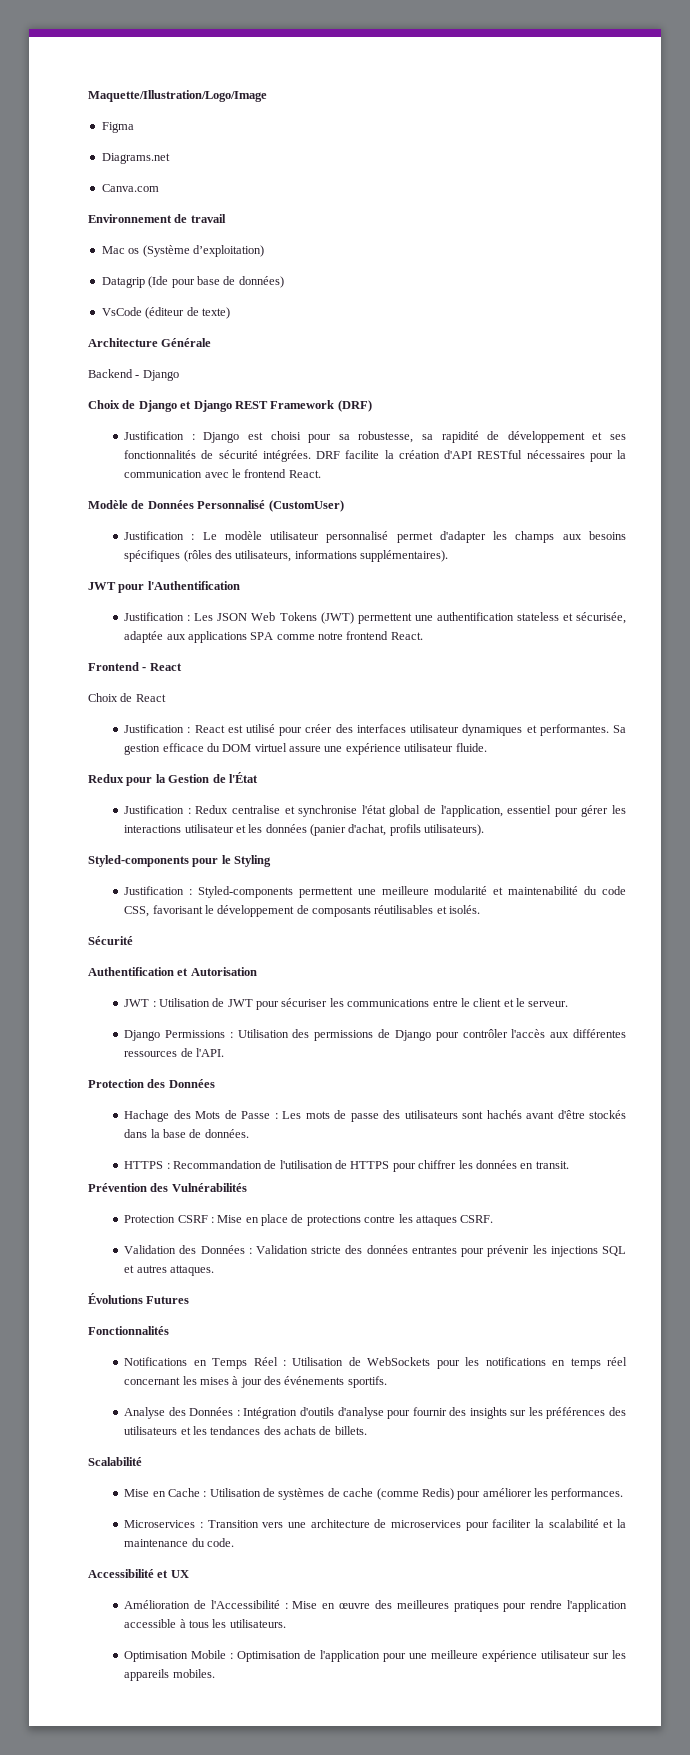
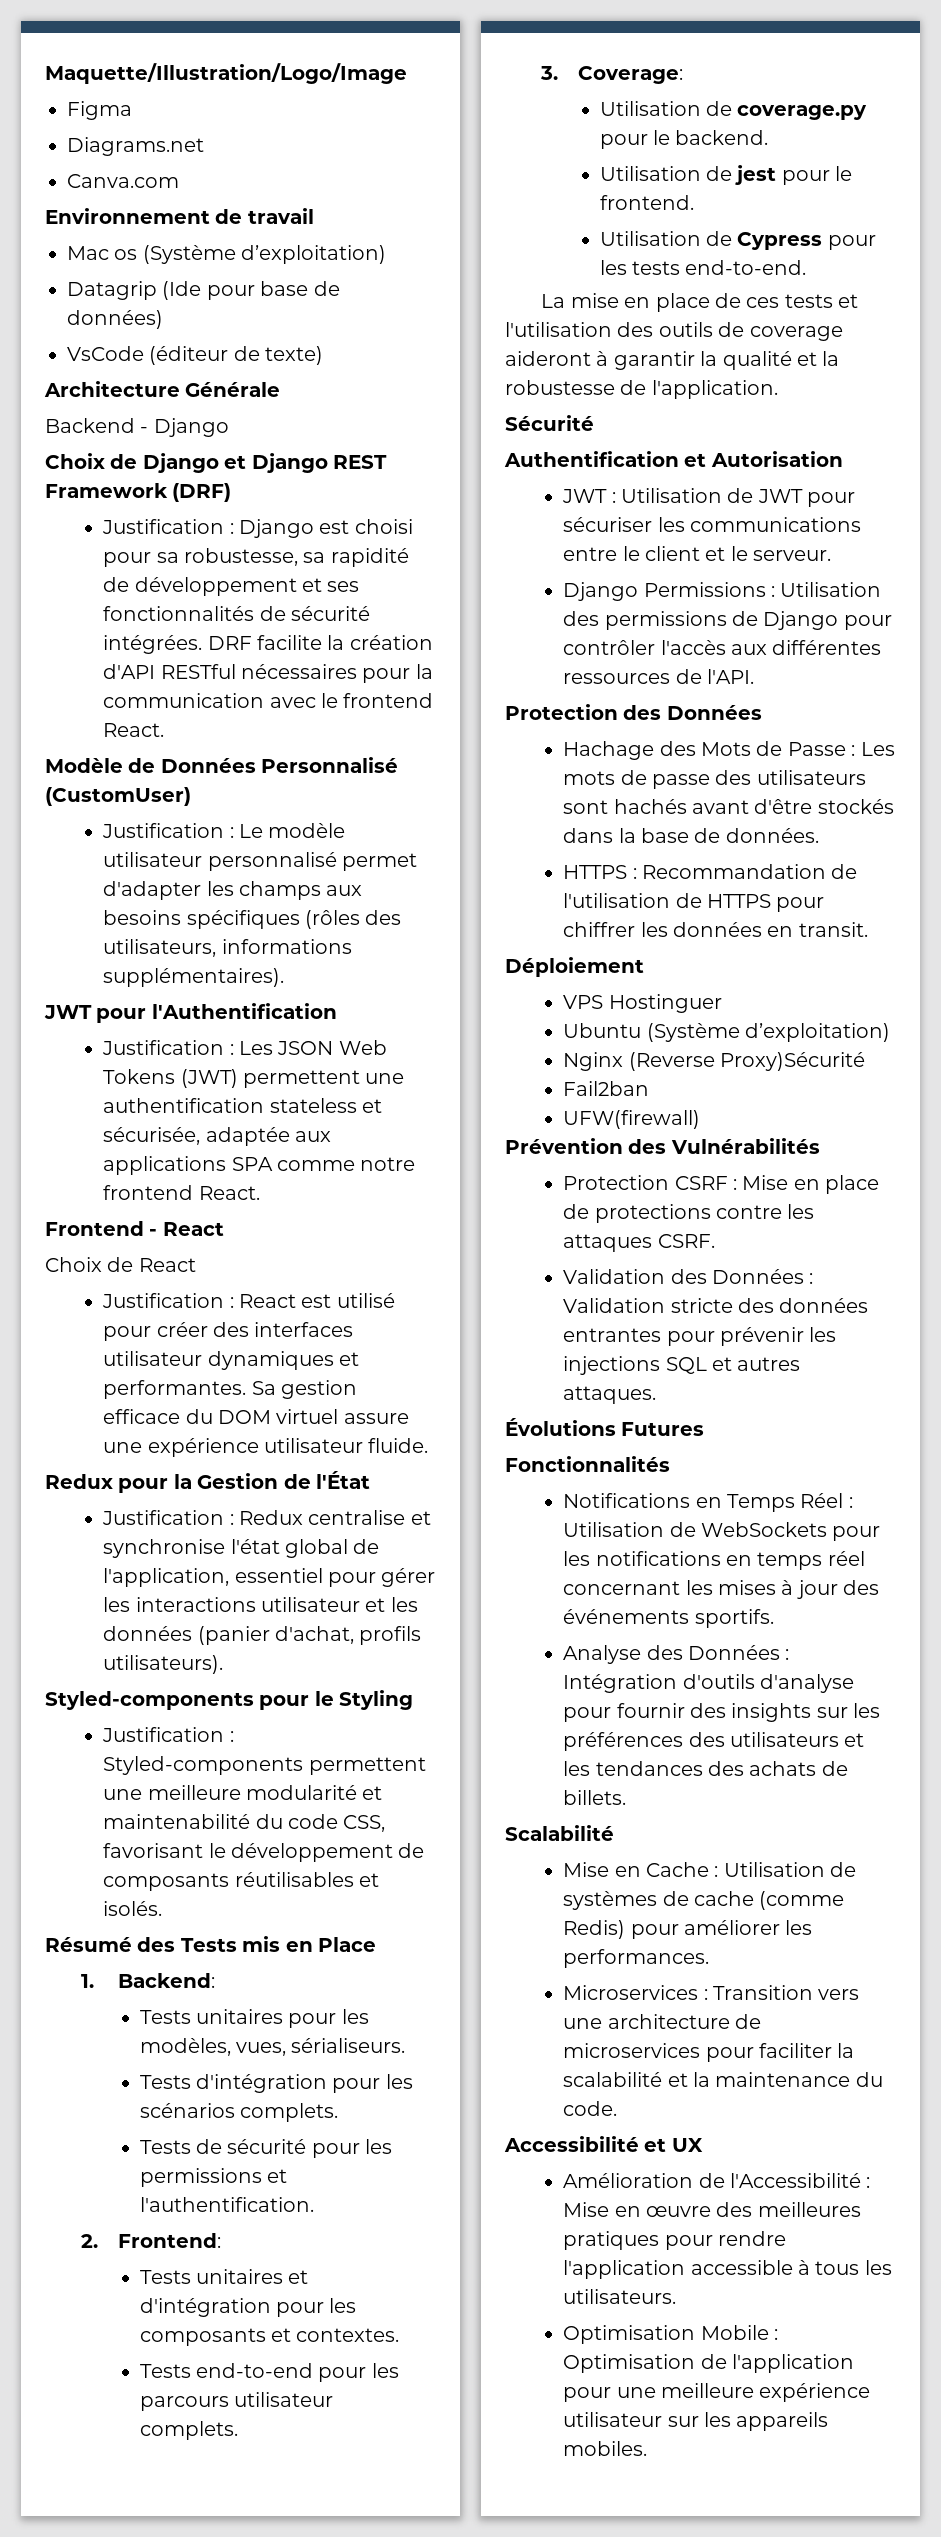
(481, 909) none -> [45,1936,376,1952] [81,1973,215,1988] [139,2009,369,2028] [139,2038,406,2056] [139,2074,413,2093] [139,2103,338,2122] [139,2139,393,2158] [139,2168,287,2187] [139,2197,314,2212] [81,2233,221,2248] [139,2269,309,2284] [139,2298,357,2317] [139,2328,400,2346] [139,2363,399,2382] [139,2392,333,2411] [139,2421,238,2440] [540,66,683,84] [599,101,868,120] [599,130,769,149] [599,165,853,185] [599,195,694,210] [599,231,876,250] [599,260,807,275] [541,293,859,312] [505,322,843,341] [505,351,840,370] [505,380,778,399] // Résumé des Tests mis en Place // 1. Backend: // Tests unitaires pour les modèles, vues, sérialiseurs. // Tests d'intégration pour les scénarios complets. // Tests de sécurité pour les permissions et l'authentification. // 2. Frontend: // Tests unitaires et d'intégration pour les composants et contextes. // Tests end-to-end pour les parcours utilisateur complets. // 3. Coverage: // Utilisation de coverage.py pour le backend. // Utilisation de jest pour le frontend. // Utilisation de Cypress pour les tests end-to-end. // La mise en place de ces tests et l'utilisation des outils de coverage aideront à garantir la qualité et la robustesse de l'application.
(569, 1165) none -> [505,957,644,977] [563,994,722,1013] [563,1023,891,1042] [563,1052,866,1071] [563,1081,650,1096] [563,1110,701,1129] // Déploiement // VPS Hostinguer // Ubuntu (Système d’exploitation) // Nginx (Reverse Proxy)Sécurité // Fail2ban // UFW(firewall)

